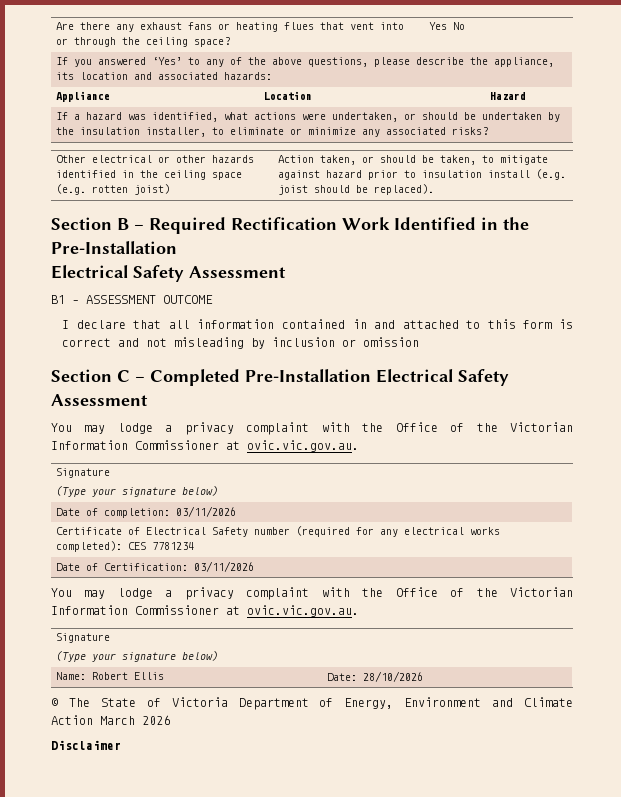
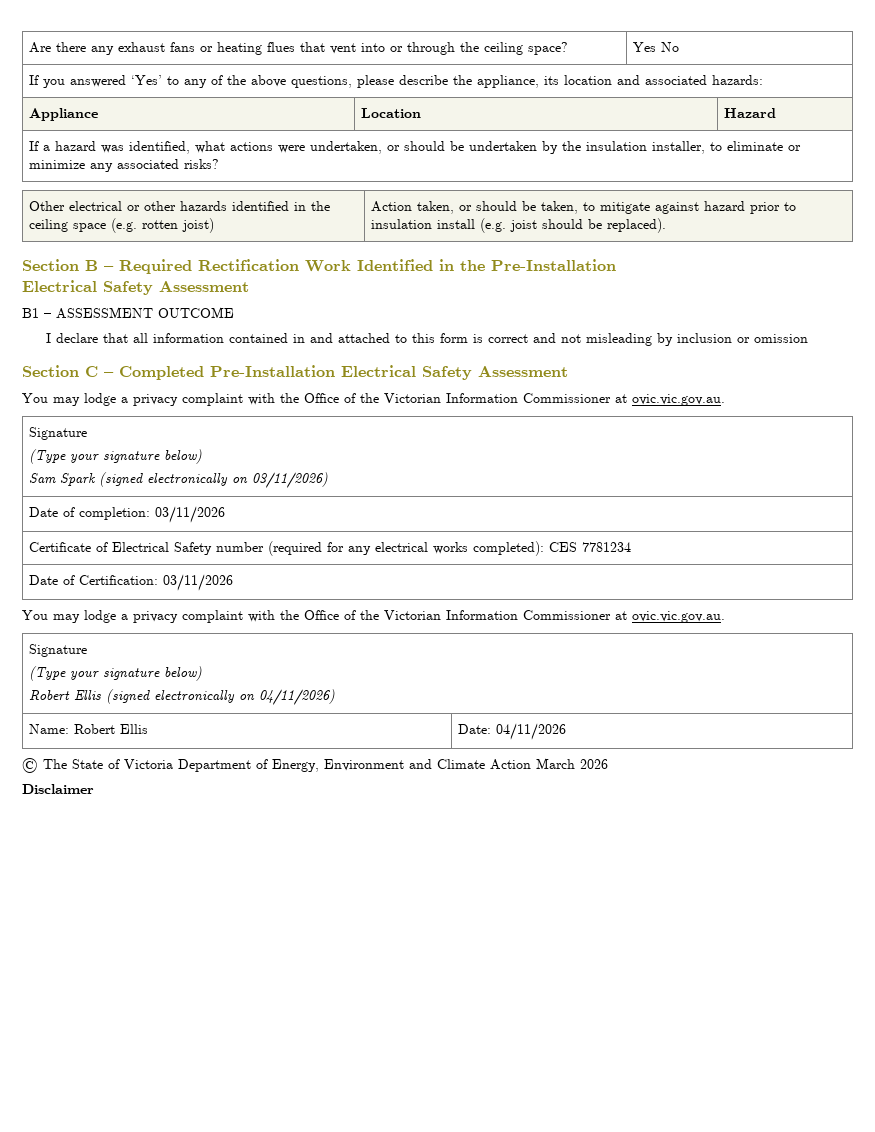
(218, 491) none -> [29,472,329,488] // Sam Spark (signed electronically on 03/11/2026)
(218, 656) none -> [29,689,336,705] // Robert Ellis (signed electronically on 04/11/2026)
[362,671,423,682] 28/10/2026 -> [496,723,567,740] 04/11/2026

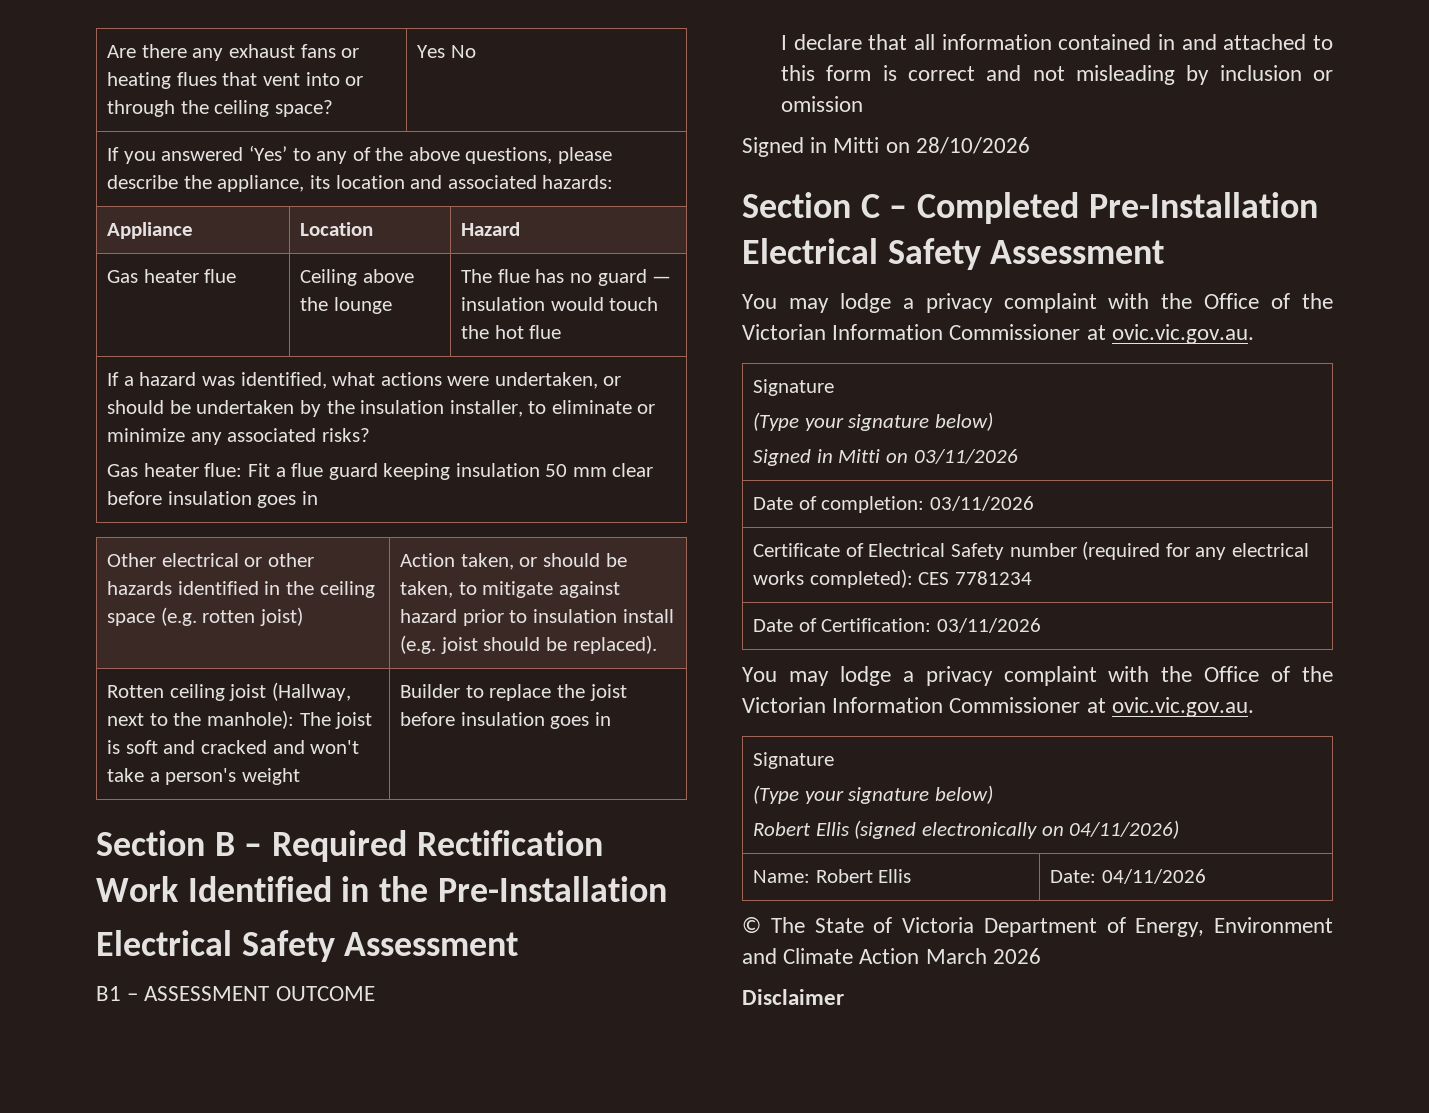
(777, 113) none -> [107,269,237,283] [300,269,414,286] [300,297,392,314] [461,269,672,286] [461,297,659,311] [461,325,562,339] // Gas heater flue | Ceiling above the lounge | The flue has no guard — insulation would touch the hot flue
(220, 164) none -> [107,463,654,480] [107,491,319,508] // Gas heater flue: Fit a flue guard keeping insulation 50 mm clear before insulation goes in
(667, 225) none -> [107,682,352,701] [107,710,373,729] [107,740,360,754] [107,768,301,785] [400,684,627,701] [400,712,612,729] // Rotten ceiling joist (Hallway, next to the manhole): The joist is soft and cracked and won't take a person's weight | Builder to replace the joist before insulation goes in
(809, 338) none -> [742,137,1030,157] // Signed in Mitti on 28/10/2026
[29,472,329,488] Sam Spark (signed electronically on 03/11/2026) -> [753,449,1018,466] Signed in Mitti on 03/11/2026

